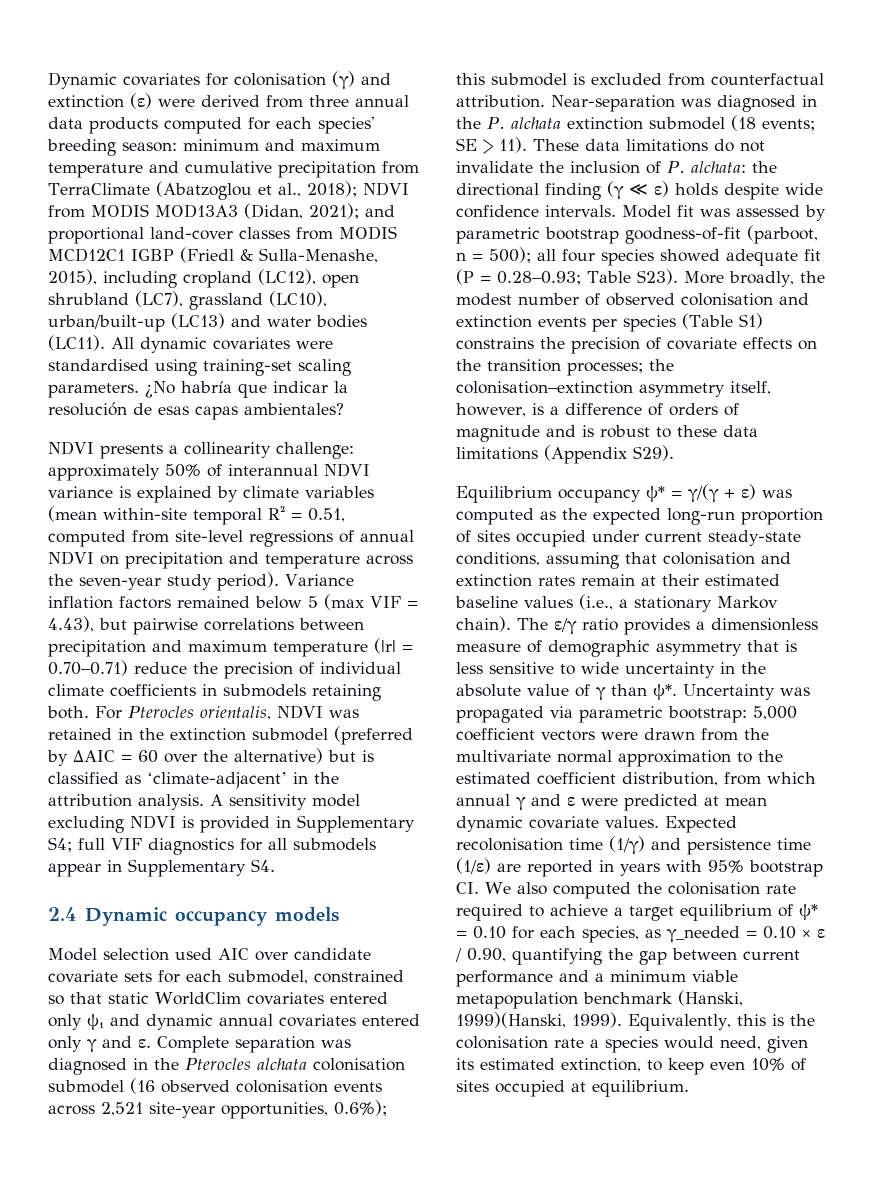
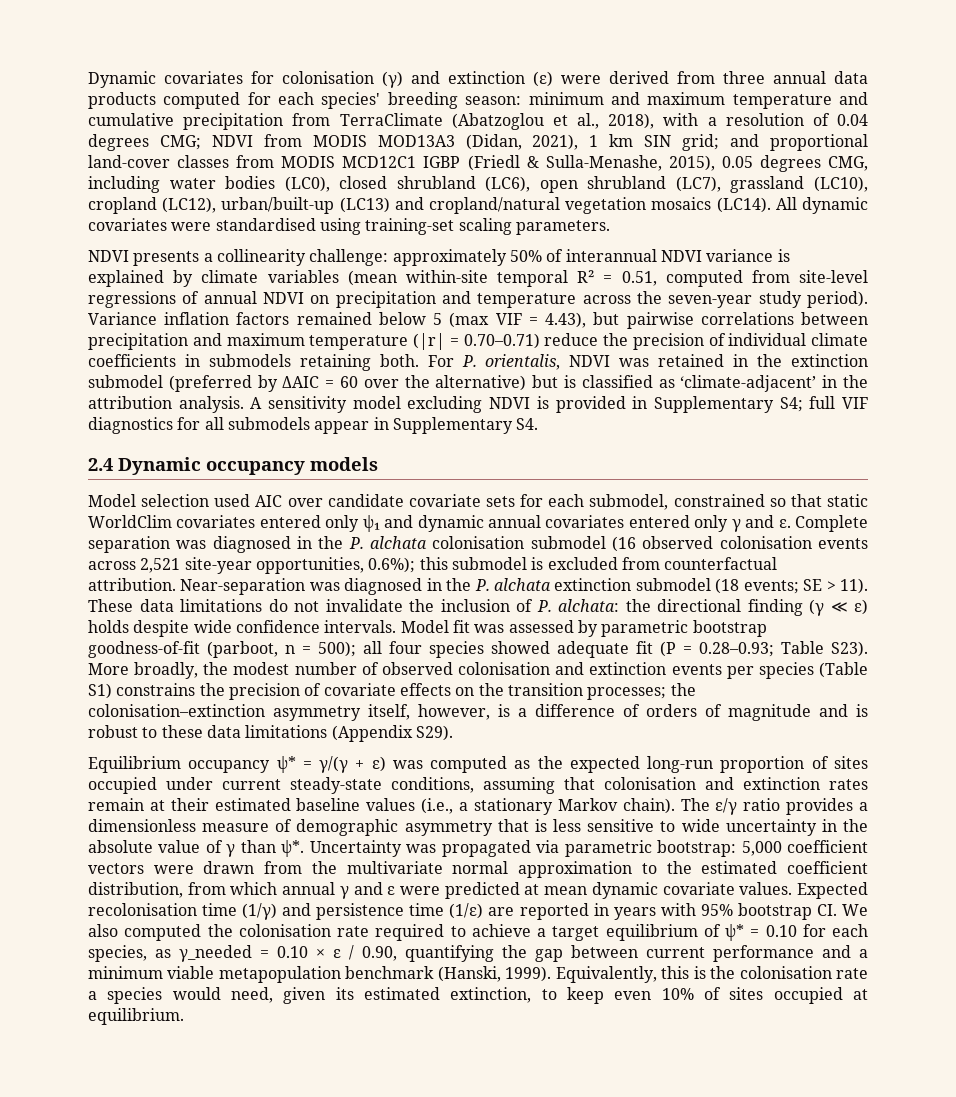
[306,181,357,197] 2018); -> [608,113,868,129] [88,134,201,151] 2018), with a resolution of 0.04 degrees CMG;
[309,203,359,219] 2021); -> [532,134,720,151] 2021), 1 km SIN grid;
[103,269,316,288] including cropland (LC12), -> [721,155,869,172] [88,176,531,193] 0.05 degrees CMG, including water bodies (LC0), closed shrubland (LC6),
(327, 299) none -> [88,197,217,214] cropland (LC12),
[267,315,367,328] [48,335,105,351] water bodies (LC11). -> [429,197,771,214] cropland/natural vegetation mosaics (LC14).
[145,381,348,398] [48,402,344,420] ¿No habría que indicar la resolución de esas capas ambientales? -> (610, 227) none
[128,706,194,718] Pterocles -> [461,355,477,367] P.
[185,1058,251,1070] Pterocles -> [348,537,364,549] P.
[456,1012,566,1028] 1999)(Hanski, -> (501, 974) none

